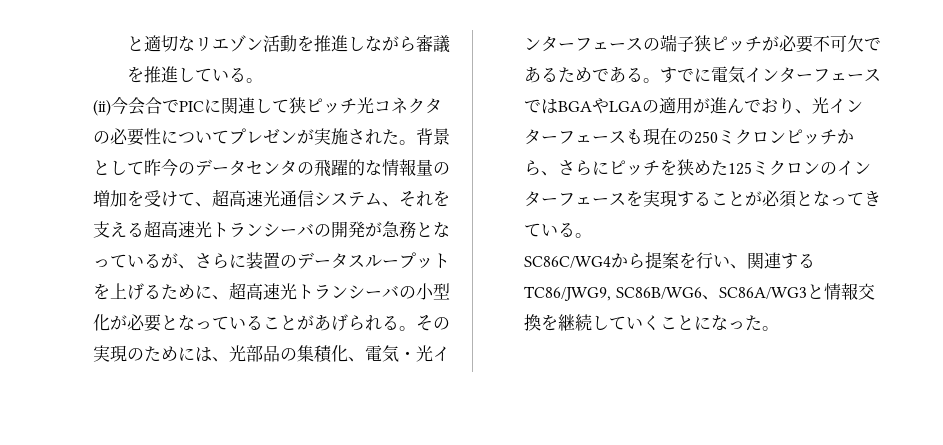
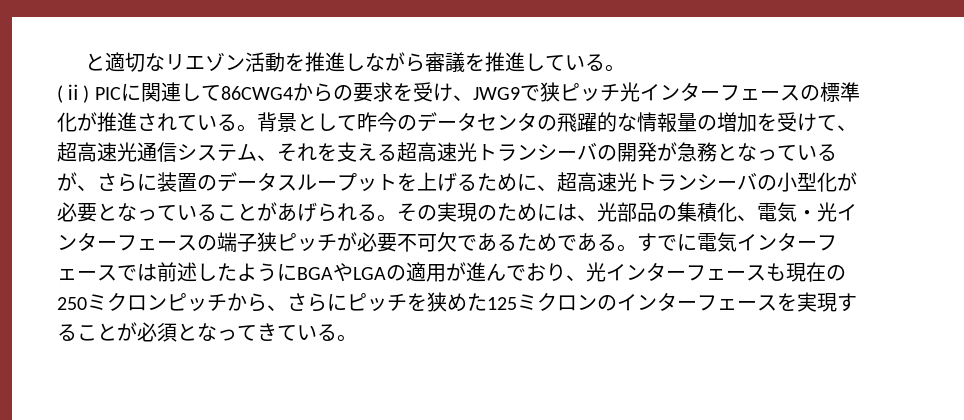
[111,96,180,115] 今会合で -> (90, 93) none
[289,97,443,114] [93,128,400,146] 狭ピッチ光コネクタの必要性についてプレゼンが実施された -> [220,82,860,102] [57,112,238,132] 86CWG4からの要求を受け、JWG9で狭ピッチ光インターフェースの標準化が推進されている
(559, 106) none -> [157,262,298,282] 前述したように
[524,252,816,269] [524,283,876,301] [524,314,780,331] // SC86C/WG4から提案を行い、関連するTC86/JWG9, SC86B/WG6、SC86A/WG3と情報交換を継続していくことになった。 -> (358, 338) none

